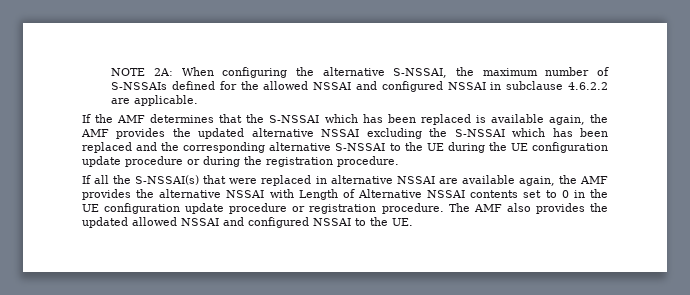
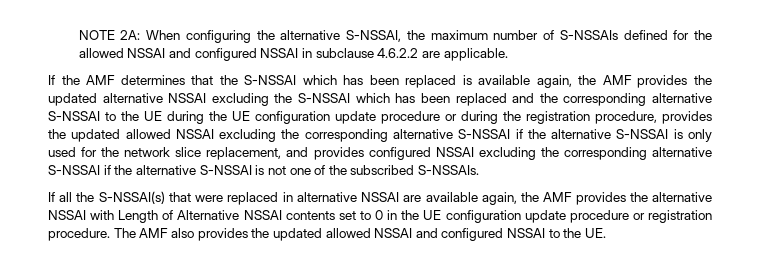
[337,156,399,167] procedure. -> [595,111,712,124] [48,129,713,142] [48,147,713,160] [48,165,480,175] procedure, provides the updated allowed NSSAI excluding the corresponding alternative S-NSSAI if the alternative S-NSSAI is only used for the network slice replacement, and provides configured NSSAI excluding the corresponding alternative S-NSSAI if the alternative S-NSSAI is not one of the subscribed S-NSSAIs.

